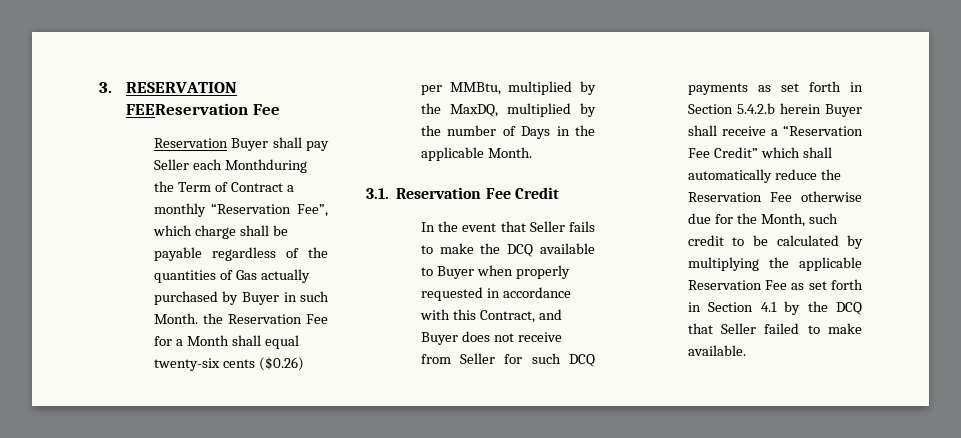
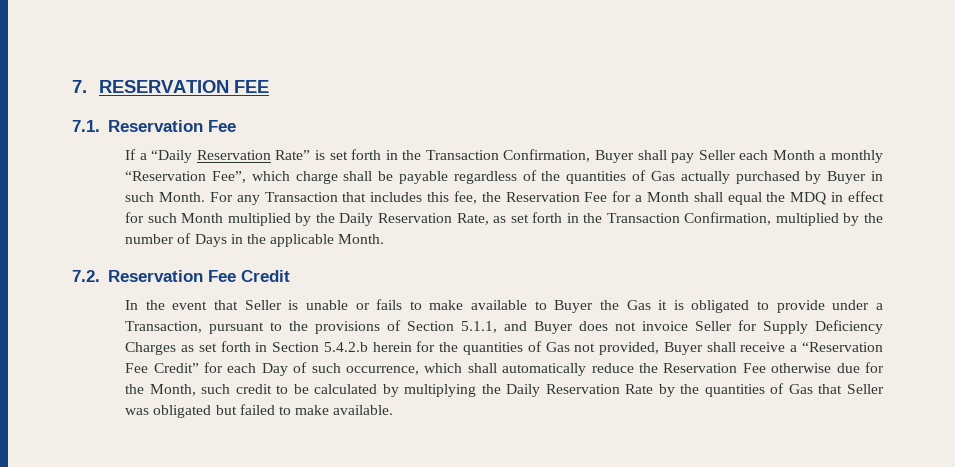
[99,82,238,93] [126,103,281,115] [153,138,228,148] 3. RESERVATION FEEReservation Fee // Reservation -> [72,80,269,93] [72,120,236,132] [125,149,591,163] 7. RESERVATION FEE // 7.1. Reservation Fee // If a “Daily Reservation Rate” is set forth in the Transaction Confirmation,
[224,159,307,173] [153,181,283,192] Monthduring the Term of Contract -> [772,150,815,160] Month
(198, 318) none -> [209,191,477,205] For any Transaction that includes this fee,
[153,357,304,371] [420,81,596,95] [420,103,498,117] twenty-six cents ($0.26) per MMBtu, multiplied by the MaxDQ, -> [766,191,884,205] [125,212,772,226] the MDQ in effect for such Month multiplied by the Daily Reservation Rate, as set forth in the Transaction Confirmation,
[366,188,389,199] 3.1. -> [72,270,100,282] 7.2.
(565, 226) none -> [288,300,370,310] is unable or
[480,243,534,257] the DCQ -> (464, 305) none
[476,265,570,279] [420,287,571,301] [419,309,562,323] [420,331,562,345] [420,353,595,367] [687,83,748,95] when properly requested in accordance with this Contract, and Buyer does not receive from Seller for such DCQ payments -> [599,300,883,313] [125,320,884,334] [125,342,177,355] the Gas it is obligated to provide under a Transaction, pursuant to the provisions of Section 5.1.1, and Buyer does not invoice Seller for Supply Deficiency Charges
(821, 108) none -> [416,341,660,355] for the quantities of Gas not provided,
(758, 152) none -> [203,362,419,376] for each Day of such occurrence,
[799,257,862,271] [687,279,863,290] [687,301,862,315] [687,323,757,334] applicable Reservation Fee as set forth in Section 4.1 by the DCQ that Seller -> [506,383,884,397] [125,405,237,418] Daily Reservation Rate by the quantities of Gas that Seller was obligated but

